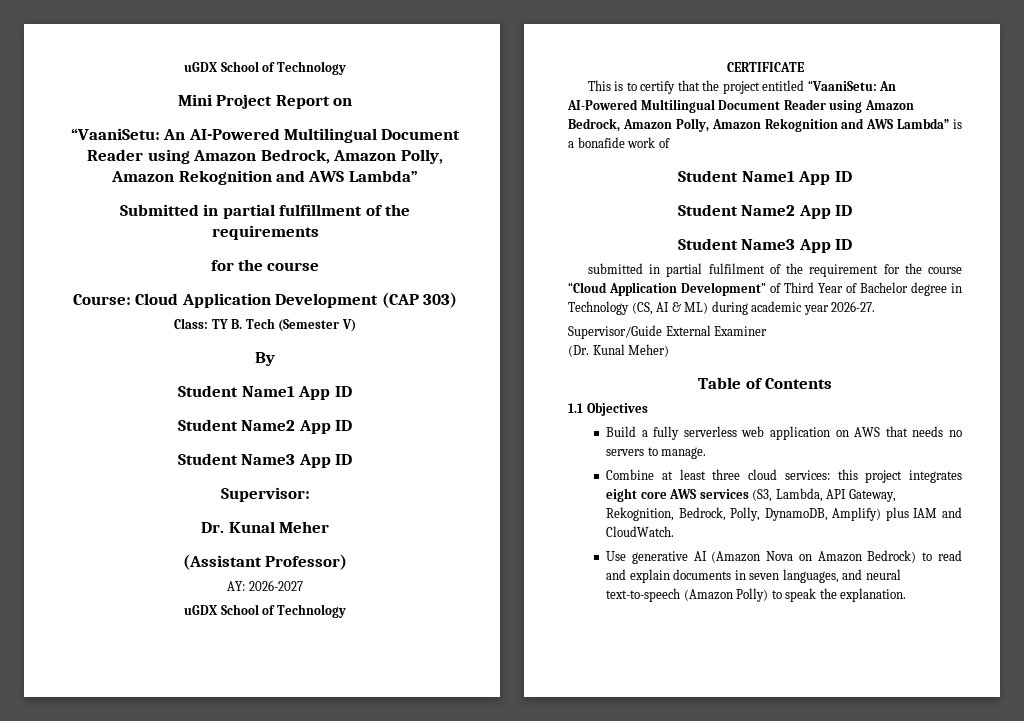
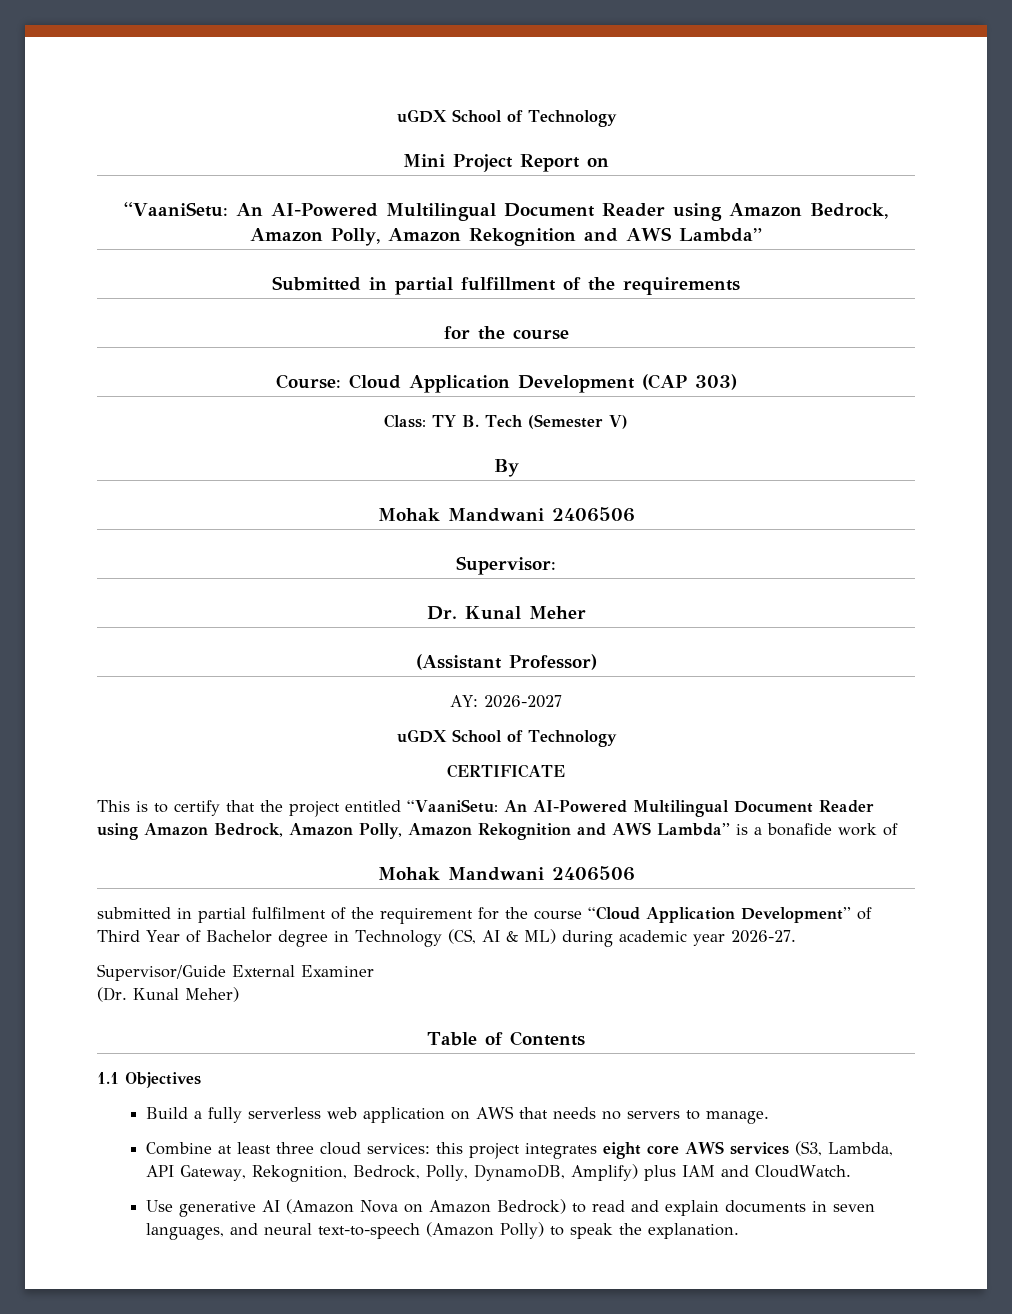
[178,385,352,400] [177,419,353,434] [177,453,353,468] Student Name1 App ID // Student Name2 App ID // Student Name3 App ID -> [377,507,635,522] Mohak Mandwani 2406506
[678,170,852,185] [677,204,853,219] [677,238,853,253] Student Name1 App ID // Student Name2 App ID // Student Name3 App ID -> [377,866,635,881] Mohak Mandwani 2406506

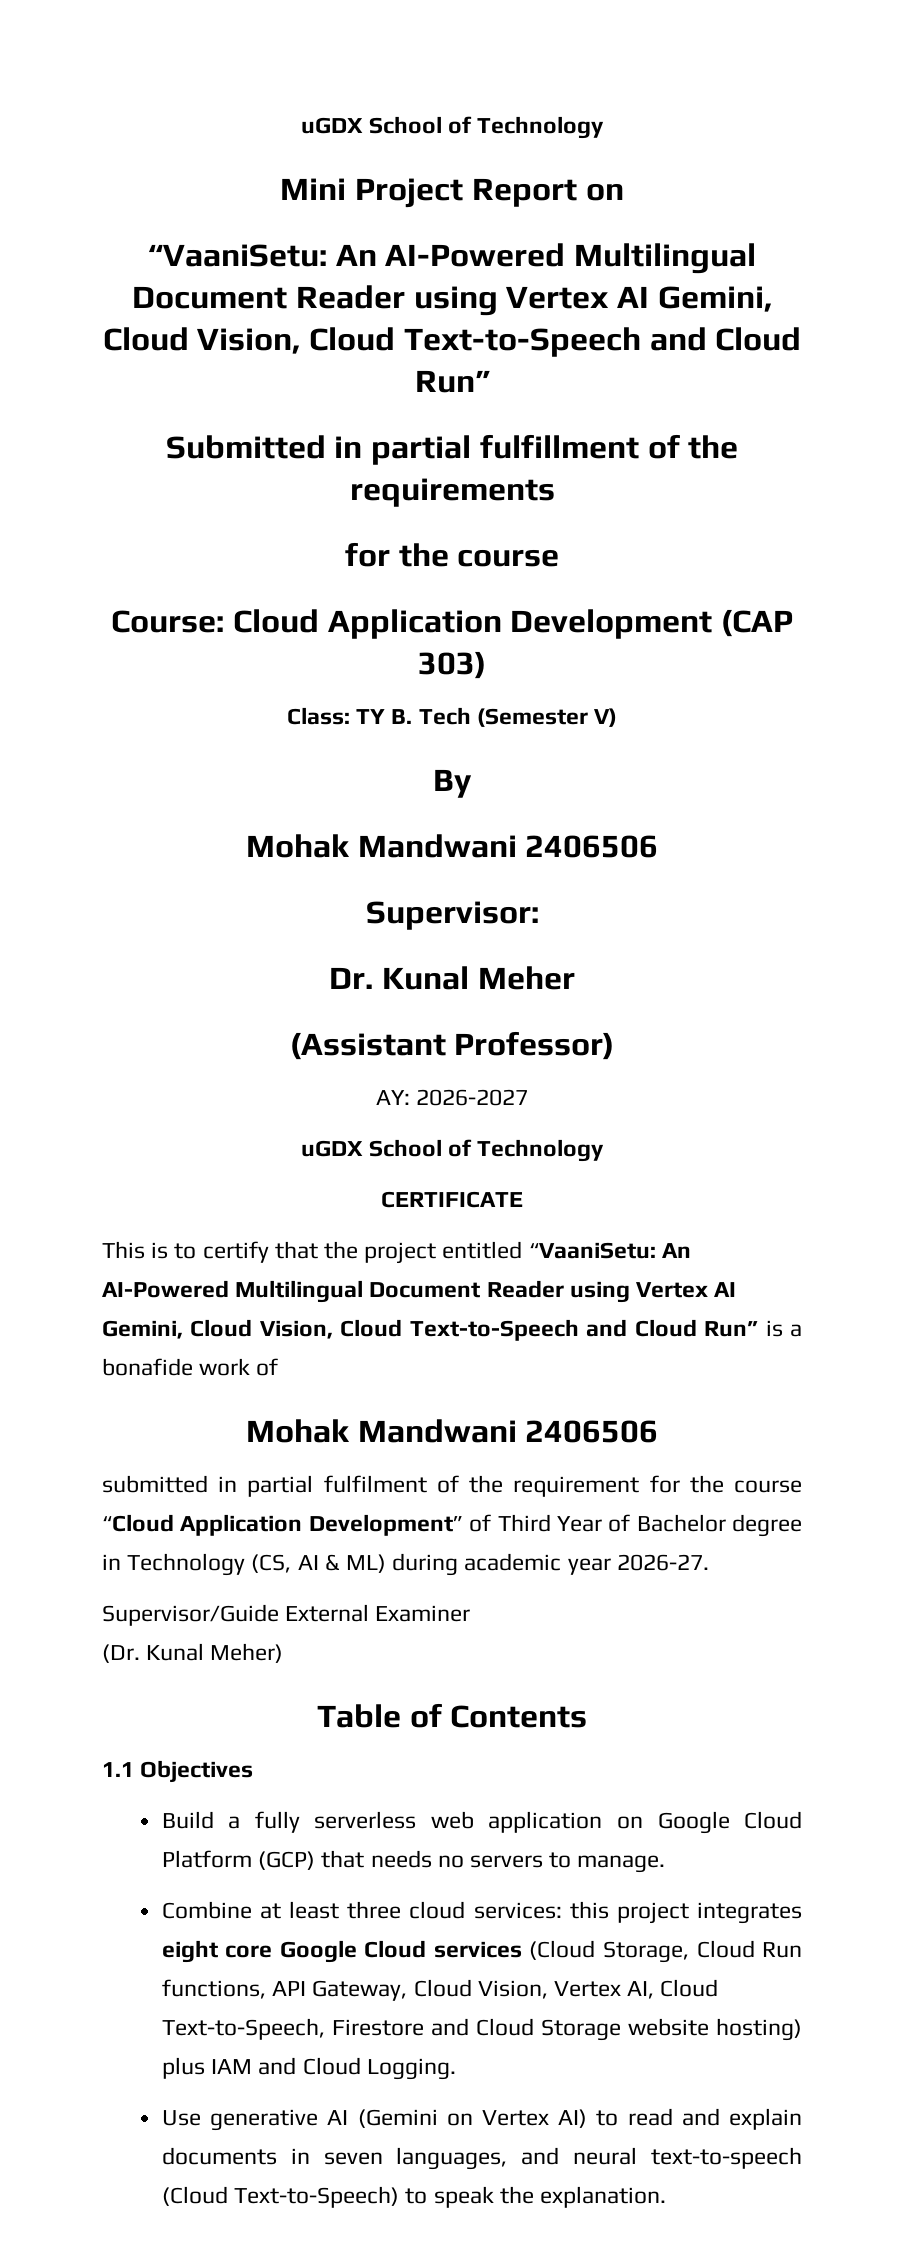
[728,203,888,219] [250,227,762,246] Amazon Bedrock, Amazon Polly, Amazon Rekognition and AWS Lambda” -> [506,286,772,312] [102,327,802,357] [414,370,490,393] Vertex AI Gemini, Cloud Vision, Cloud Text-to-Speech and Cloud Run”
[144,822,730,840] Amazon Bedrock, Amazon Polly, Amazon Rekognition and AWS Lambda” -> [636,1282,737,1298] [102,1319,759,1341] Vertex AI Gemini, Cloud Vision, Cloud Text-to-Speech and Cloud Run”
[475,1106,514,1119] AWS -> [657,1811,802,1834] [161,1850,316,1870] Google Cloud Platform (GCP)
[684,1141,893,1156] [145,1164,638,1182] AWS services (S3, Lambda, API Gateway, Rekognition, Bedrock, Polly, DynamoDB, Amplify) -> [279,1940,802,1963] [161,1979,719,2001] [161,2018,802,2041] Google Cloud services (Cloud Storage, Cloud Run functions, API Gateway, Cloud Vision, Vertex AI, Cloud Text-to-Speech, Firestore and Cloud Storage website hosting)
[754,1165,851,1178] CloudWatch. -> [302,2057,456,2080] Cloud Logging.
[285,1199,566,1214] (Amazon Nova on Amazon Bedrock) -> [357,2109,588,2128] (Gemini on Vertex AI)
[425,1222,544,1239] (Amazon Polly) -> [161,2186,400,2208] (Cloud Text-to-Speech)

